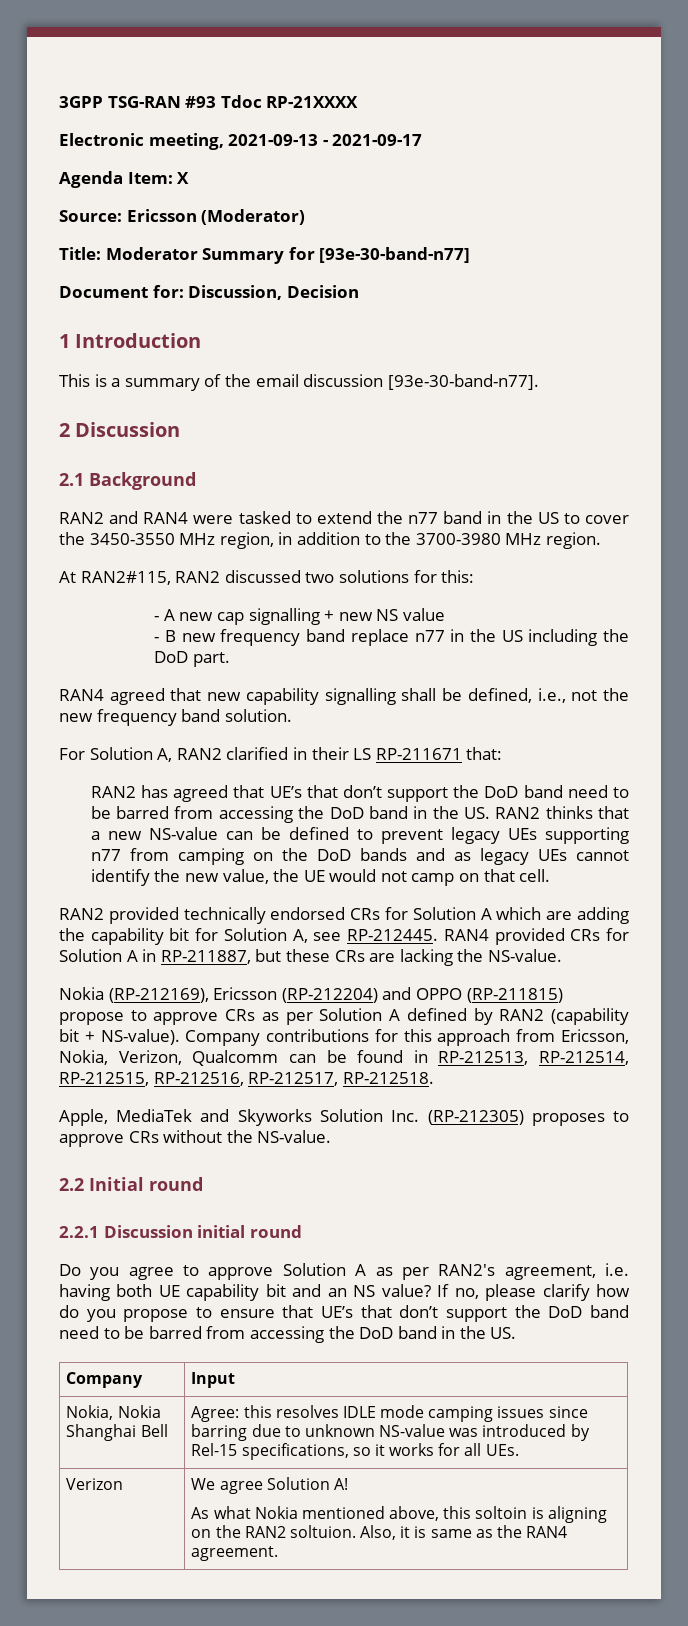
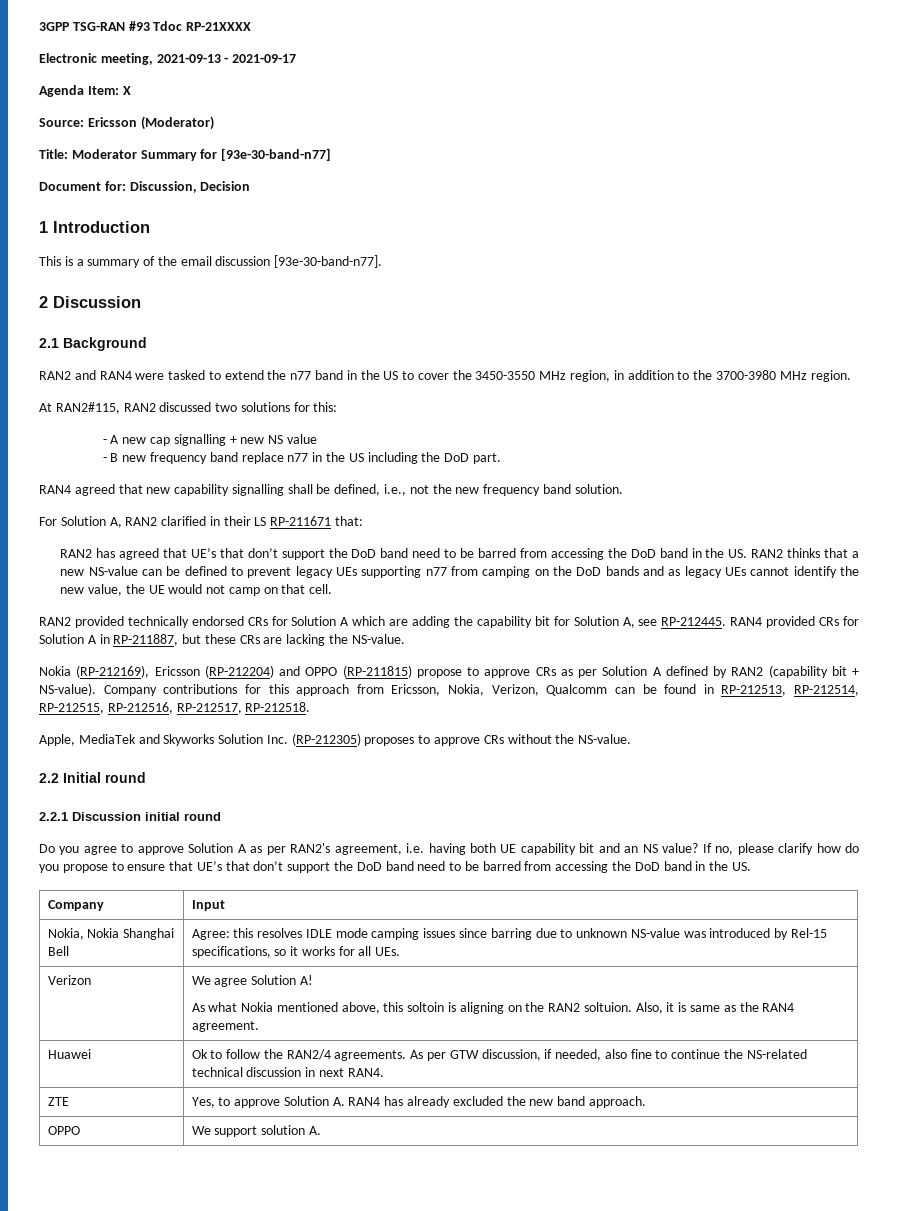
(279, 1553) none -> [47,1049,91,1059] [191,1049,807,1061] [191,1067,384,1077] [47,1097,69,1106] [191,1096,646,1108] [47,1126,80,1135] [191,1125,321,1137] // Huawei | Ok to follow the RAN2/4 agreements. As per GTW discussion, if needed, also fine to continue the NS-related technical discussion in next RAN4. // ZTE | Yes, to approve Solution A. RAN4 has already excluded the new band approach. // OPPO | We support solution A.

